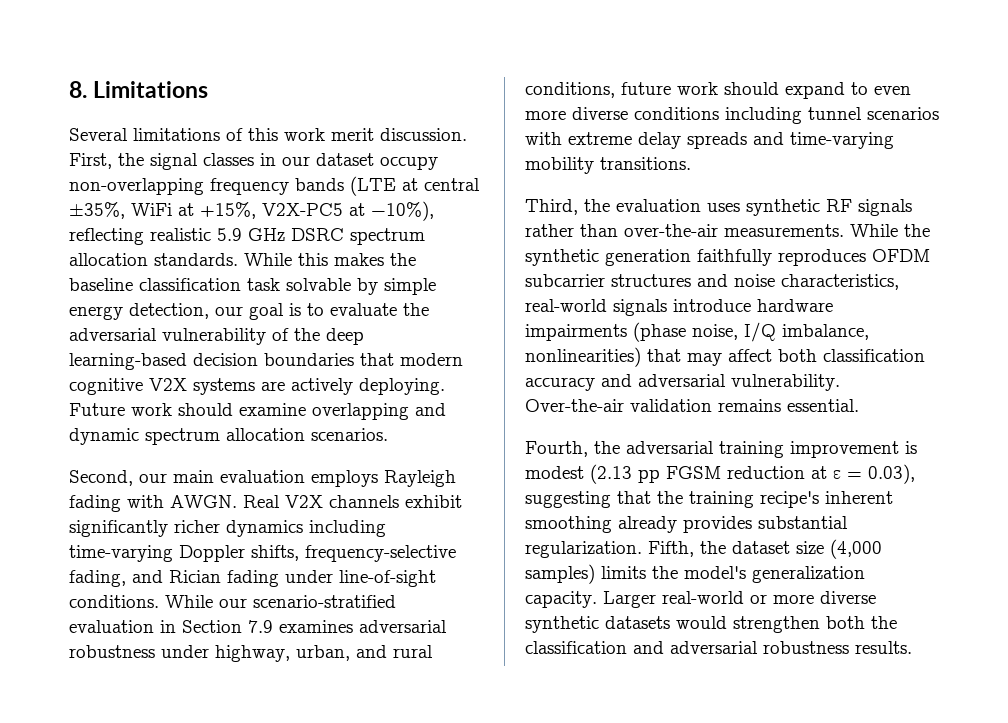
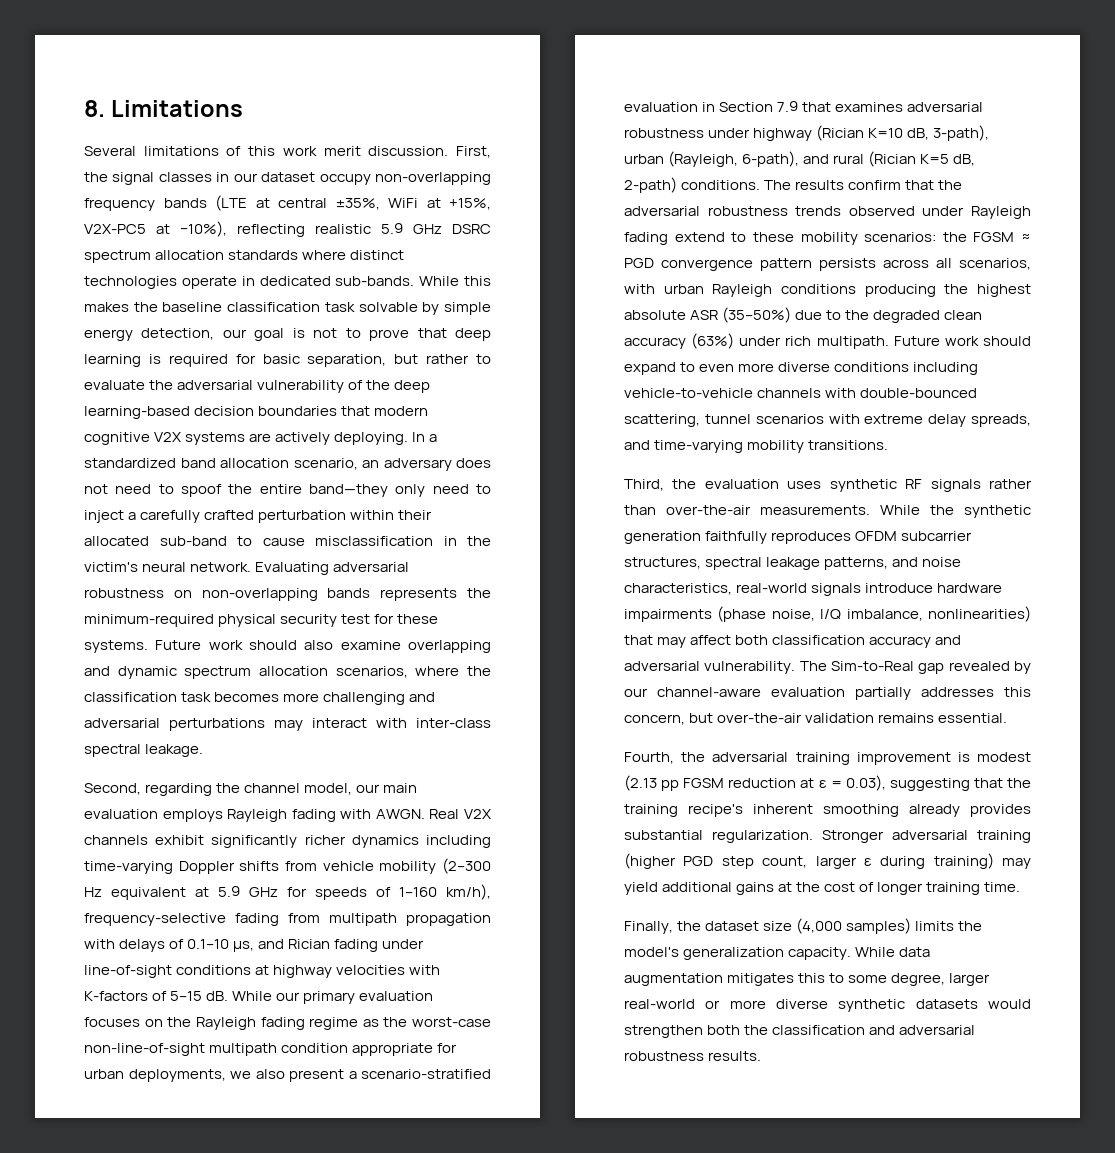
[154,253,238,266] standards. -> [228,250,405,260] [84,276,415,289] standards where distinct technologies operate in dedicated sub-bands.
(301, 309) none -> [313,328,492,341] [84,354,470,367] not to prove that deep learning is required for basic separation, but rather
[69,403,233,416] Future work should -> [412,432,438,442] [84,458,491,471] [84,484,491,497] [84,510,433,523] [84,536,491,546] [84,562,410,575] [84,588,491,601] [84,614,439,627] [84,640,334,653] In a standardized band allocation scenario, an adversary does not need to spoof the entire band—they only need to inject a carefully crafted perturbation within their allocated sub-band to cause misclassification in the victim's neural network. Evaluating adversarial robustness on non-overlapping bands represents the minimum-required physical security test for these systems. Future work should also
[311,428,388,441] [69,470,133,486] scenarios. // Second, -> [335,666,491,678] [84,692,436,705] [84,718,491,731] [84,744,204,757] [84,783,353,796] scenarios, where the classification task becomes more challenging and adversarial perturbations may interact with inter-class spectral leakage. // Second, regarding the channel model,
[251,545,456,562] [69,570,126,587] shifts, frequency-selective fading, -> [239,858,492,874] [84,884,491,900] [84,913,491,926] [84,939,255,952] shifts from vehicle mobility (2–300 Hz equivalent at 5.9 GHz for speeds of 1–160 km/h), frequency-selective fading from multipath propagation with delays of 0.1–10 μs,
[69,595,247,608] conditions. While our -> [176,965,441,978] [84,991,434,1004] [84,1017,491,1030] [84,1043,458,1056] [84,1069,357,1082] conditions at highway velocities with K-factors of 5–15 dB. While our primary evaluation focuses on the Rayleigh fading regime as the worst-case non-line-of-sight multipath condition appropriate for urban deployments, we also present a
(273, 626) none -> [802,102,832,112] that
[215,645,433,662] [525,82,671,98] highway, urban, and rural conditions, future -> [753,125,990,141] [624,151,976,167] [624,177,963,193] [624,206,1031,219] [624,232,1031,245] [624,258,1031,271] [624,284,1031,297] [624,307,983,323] [624,333,940,349] highway (Rician K=10 dB, 3-path), urban (Rayleigh, 6-path), and rural (Rician K=5 dB, 2-path) conditions. The results confirm that the adversarial robustness trends observed under Rayleigh fading extend to these mobility scenarios: the FGSM ≈ PGD convergence pattern persists across all scenarios, with urban Rayleigh conditions producing the highest absolute ASR (35–50%) due to the degraded clean accuracy (63%) under rich multipath. Future
(802, 115) none -> [624,388,978,398] [624,414,700,427] vehicle-to-vehicle channels with double-bounced scattering,
[687,132,747,149] spreads -> [971,414,1031,427] spreads,
[611,274,691,287] structures -> [624,557,889,570] structures, spectral leakage patterns,
[525,399,624,412] Over-the-air -> [799,661,1031,674] [624,687,1031,700] [624,713,803,725] The Sim-to-Real gap revealed by our channel-aware evaluation partially addresses this concern, but over-the-air
[648,541,694,557] Fifth, -> [822,830,1031,843] [624,853,1031,869] [624,882,1021,895] [624,921,673,934] Stronger adversarial training (higher PGD step count, larger ε during training) may yield additional gains at the cost of longer training time. // Finally,
[603,591,656,608] Larger -> [855,947,931,957] [624,973,991,986] While data augmentation mitigates this to some degree, larger

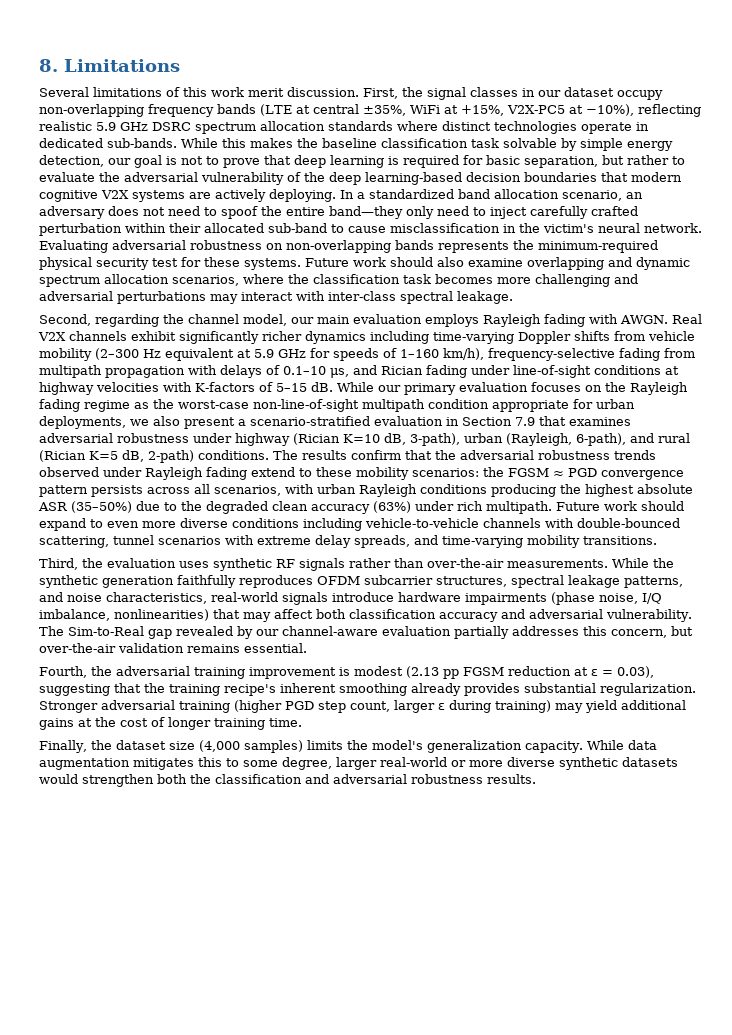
[128,512,137,520] a -> (527, 213) none

